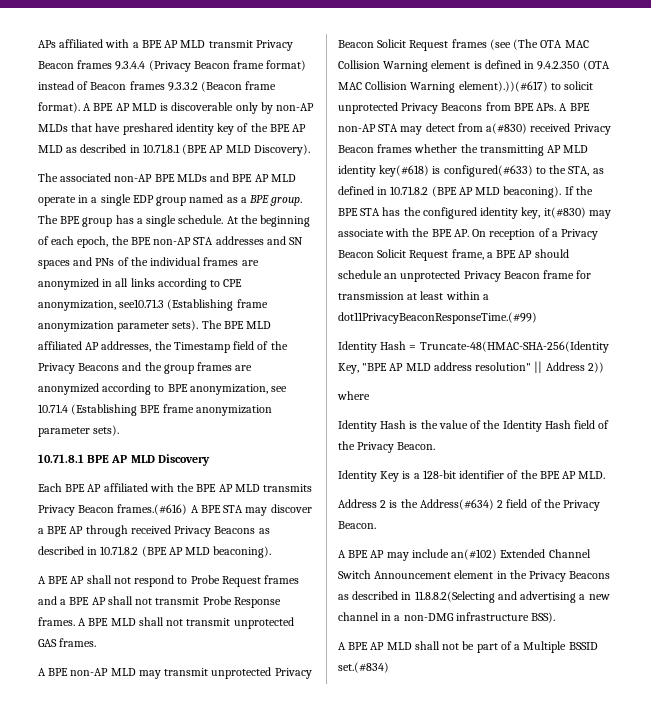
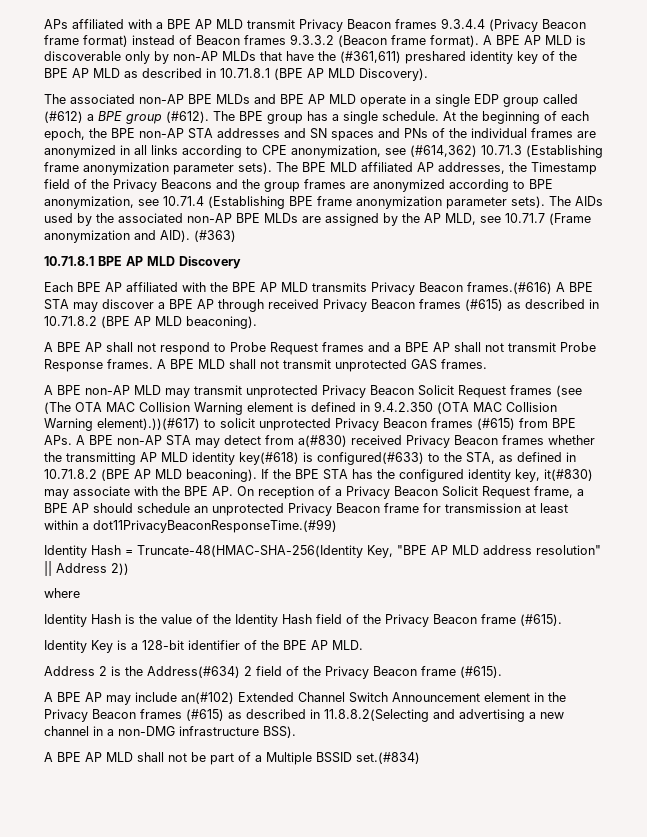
(121, 127) none -> [318,51,401,63] the (#361,611)
[189,194,303,206] named as a BPE group. -> [543,94,578,104] [44,111,209,124] called (#612) a BPE group (#612).
[119,299,165,308] see10.71.3 -> [385,145,522,157] see (#614,362) 10.71.3
(120, 430) none -> [549,196,603,206] [44,213,591,226] [44,230,236,243] The AIDs used by the associated non-AP BPE MLDs are assigned by the AP MLD, see 10.71.7 (Frame anonymization and AID). (#363)
[214,526,256,534] Beacons -> [371,299,503,311] Beacon frames (#615)
[441,103,483,111] Beacons -> [383,418,515,430] Beacon frames (#615)
[397,442,436,450] Beacon. -> [433,614,562,626] Beacon frame (#615).
[338,521,376,529] Beacon. -> [373,666,502,678] Beacon frame (#615).
[569,571,611,579] Beacons -> [92,709,224,721] Beacon frames (#615)

